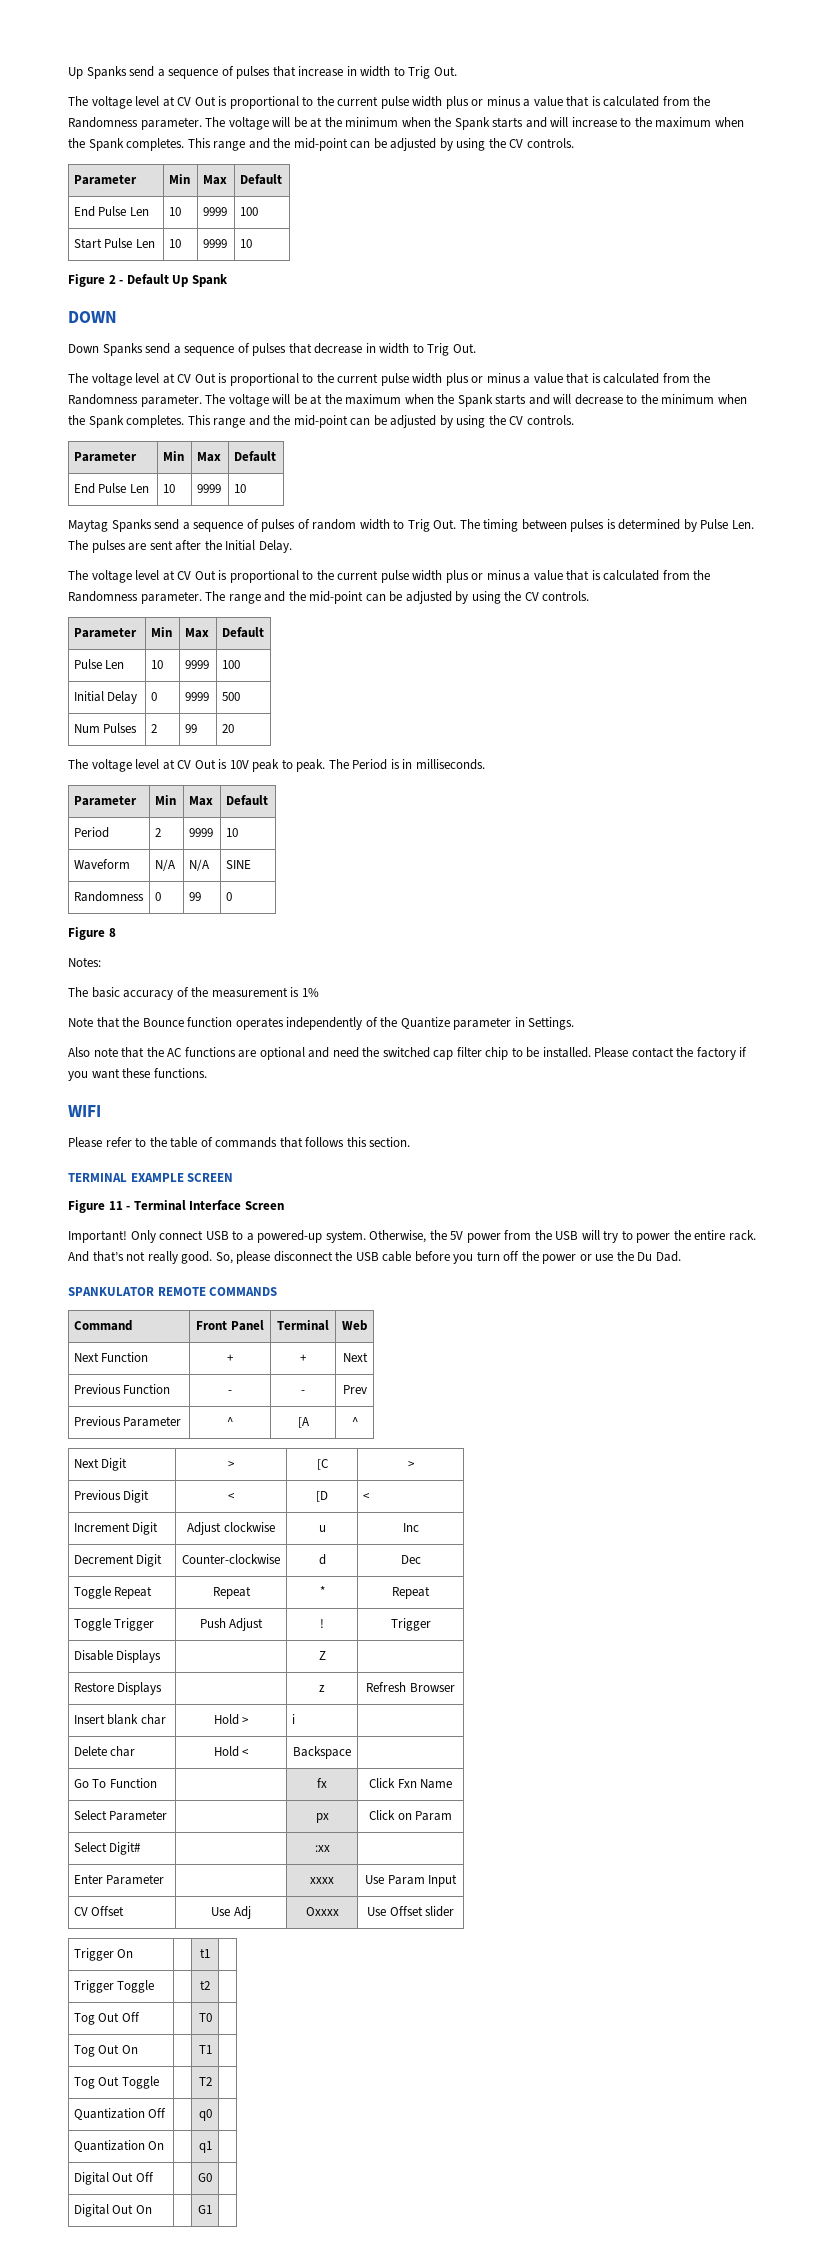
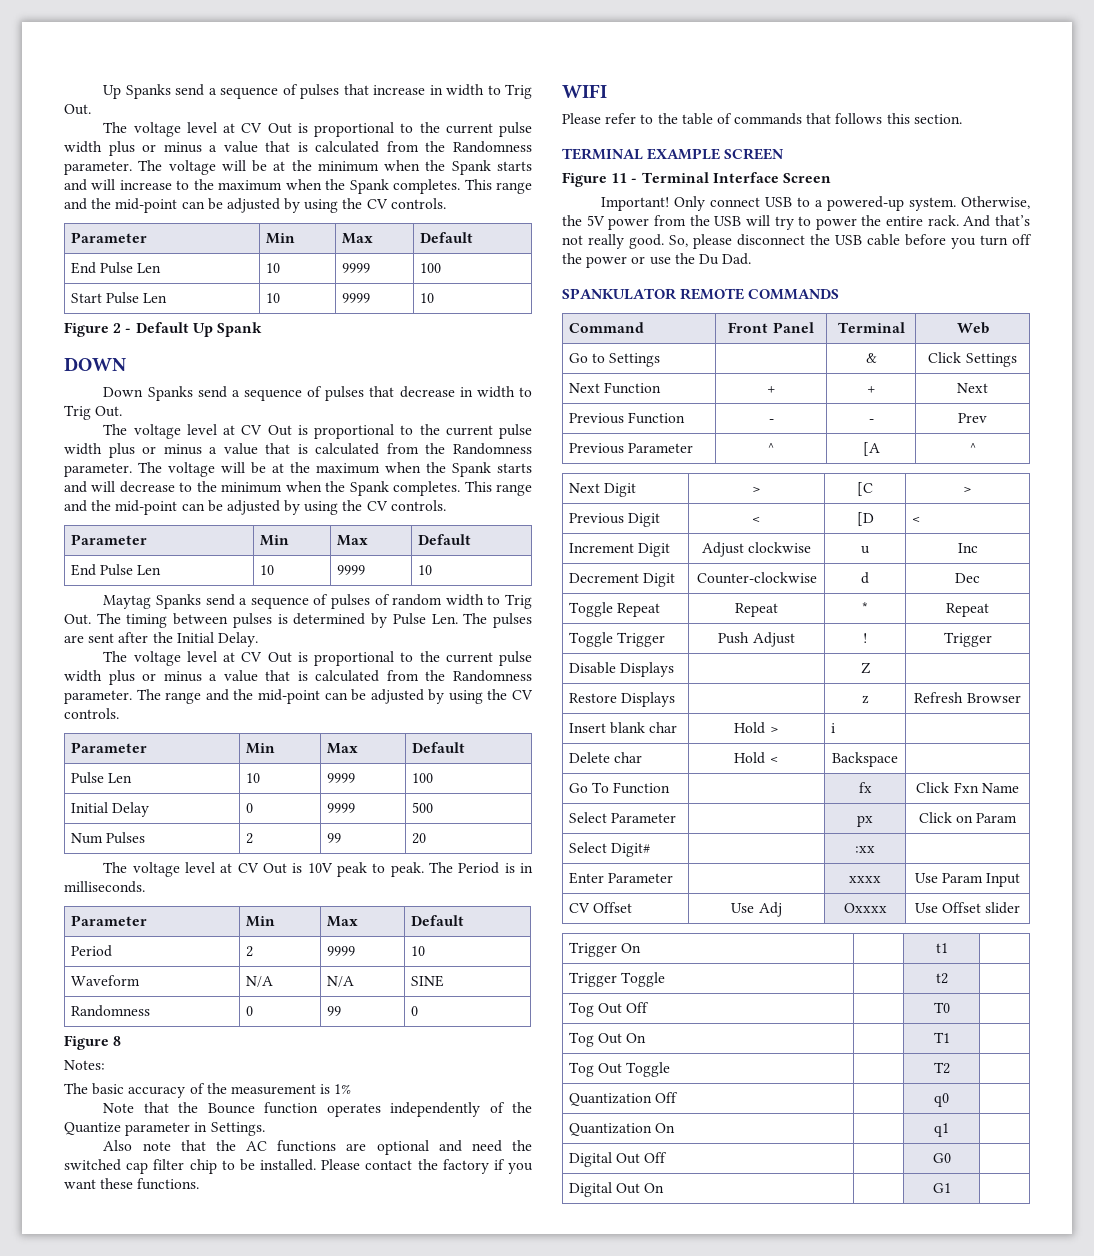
(367, 1325) none -> [568,353,660,367] [865,353,877,363] [928,352,1017,367] // Go to Settings | | & | Click Settings

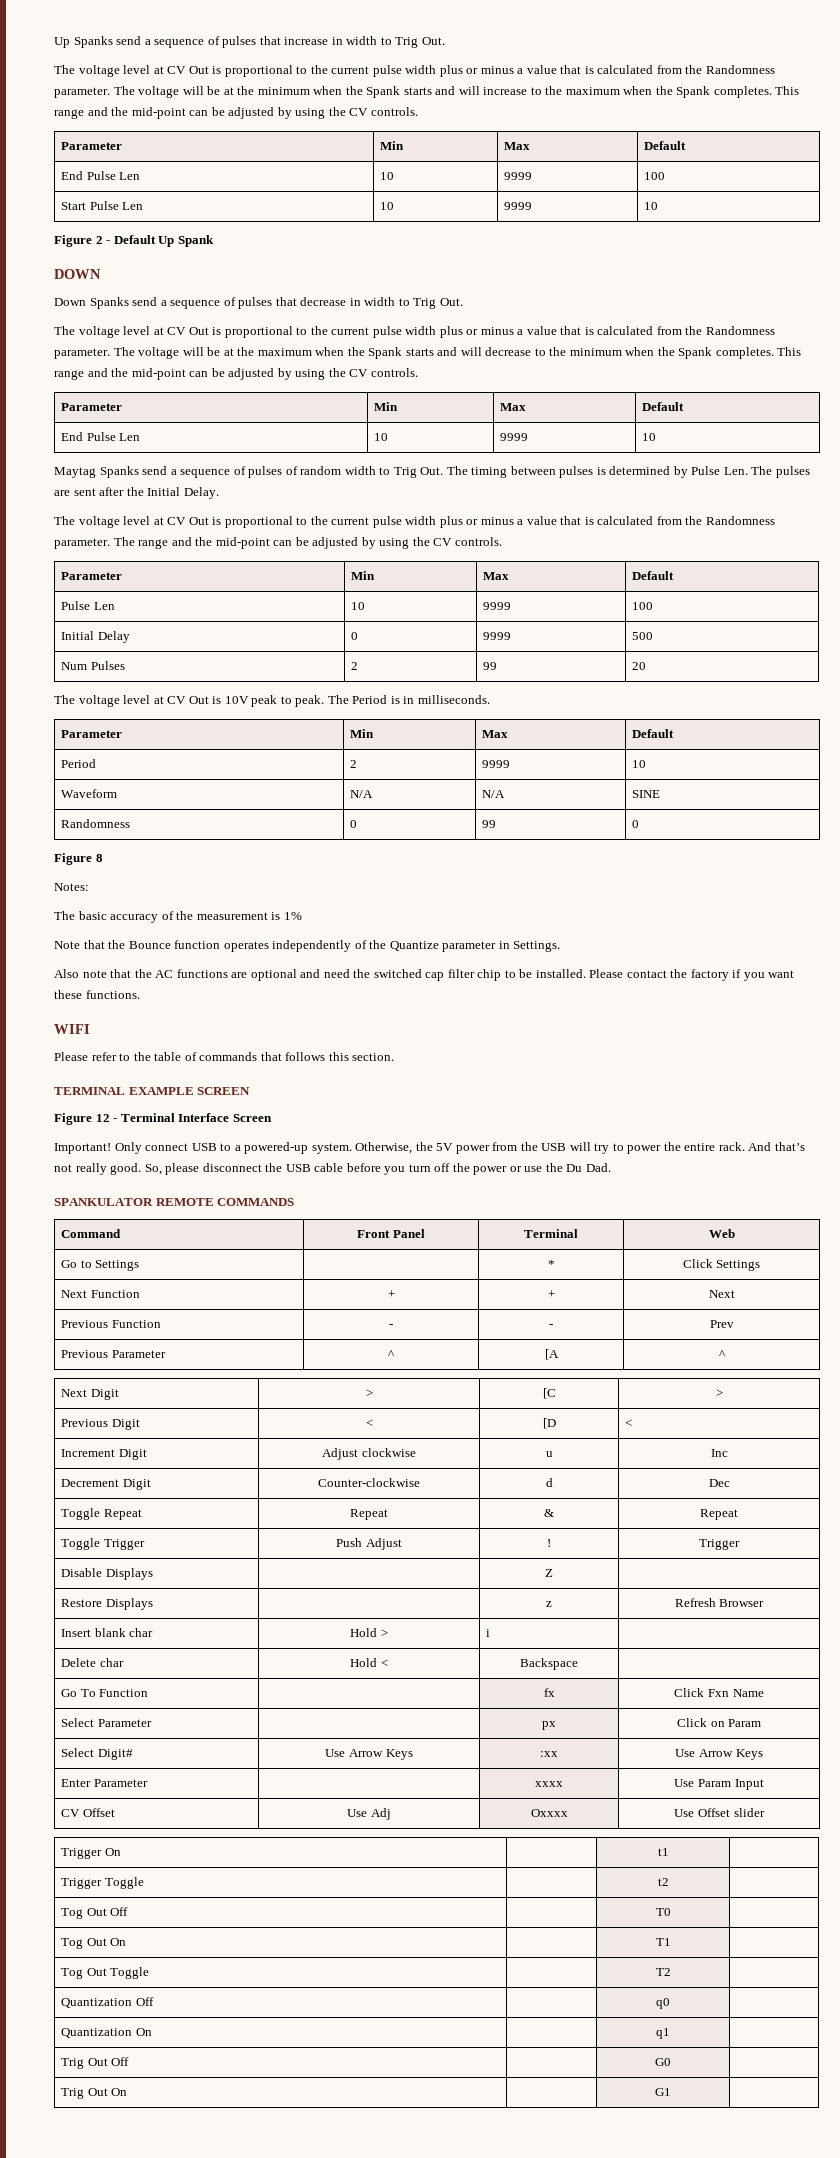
[611,173,628,183] 11 -> [95,1114,110,1122] 12
[865,353,877,363] & -> [547,1260,555,1268] *
[862,602,868,613] * -> [544,1509,554,1517] &
[855,846,875,853] | :xx | -> [325,1749,413,1760] [540,1751,558,1757] [675,1749,763,1760] Use Arrow Keys | :xx | Use Arrow Keys
[568,1152,612,1167] Digital -> [61,2058,85,2069] Trig
[568,1182,612,1197] Digital -> [61,2088,85,2099] Trig

